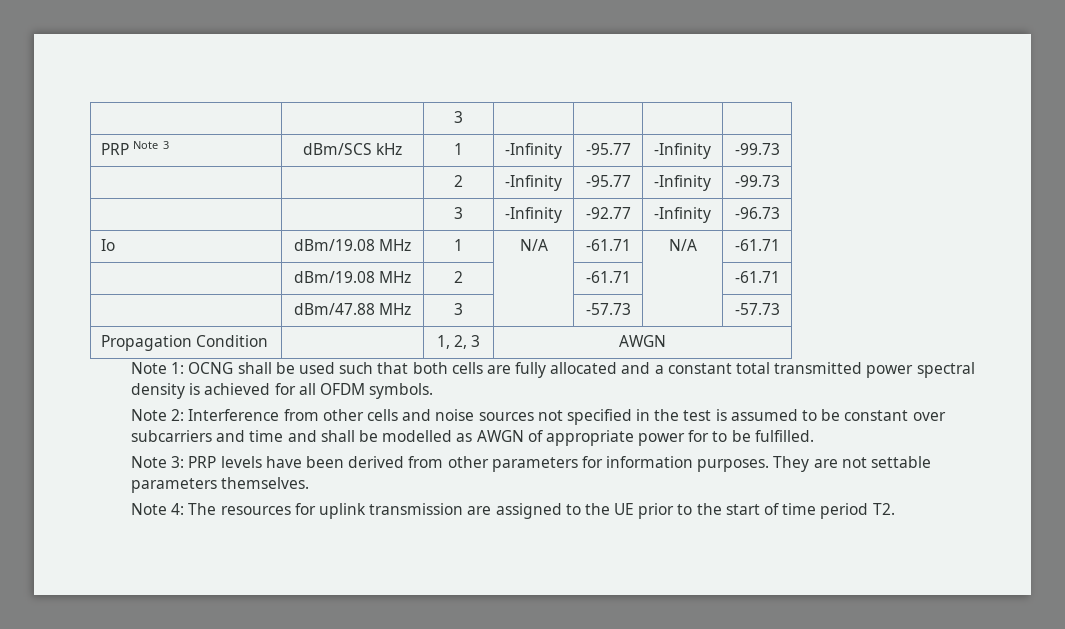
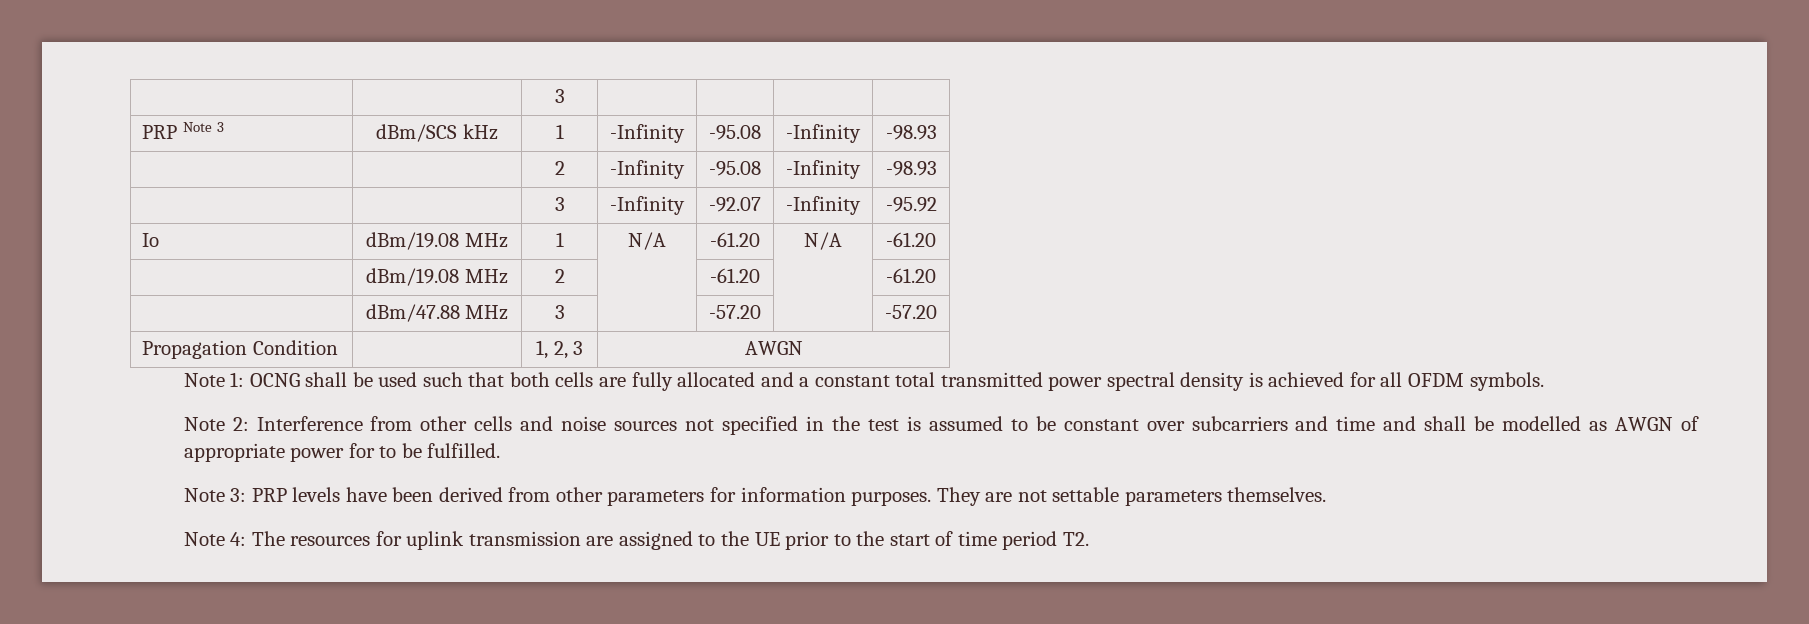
[585,143,631,155] [654,143,711,159] [734,143,780,155] -95.77 | -Infinity | -99.73 -> [709,125,761,140] [786,124,861,143] [885,125,937,140] -95.08 | -Infinity | -98.93
[585,175,631,187] [654,175,711,191] [734,175,780,187] -95.77 | -Infinity | -99.73 -> [709,161,761,176] [786,160,861,179] [885,161,937,176] -95.08 | -Infinity | -98.93
[585,207,631,219] [654,207,711,223] [734,207,780,219] -92.77 | -Infinity | -96.73 -> [709,197,761,212] [786,196,861,215] [885,197,937,212] -92.07 | -Infinity | -95.92
[585,239,631,251] [668,239,697,251] [734,239,780,251] -61.71 | N/A | -61.71 -> [710,232,760,247] [804,232,842,250] [886,232,936,247] -61.20 | N/A | -61.20
[585,271,631,283] [734,271,780,283] -61.71 | | -61.71 -> [710,268,760,283] [886,268,936,283] -61.20 | | -61.20
[585,303,631,315] [734,303,780,315] -57.73 | | -57.73 -> [709,305,761,319] [885,305,937,319] -57.20 | | -57.20

